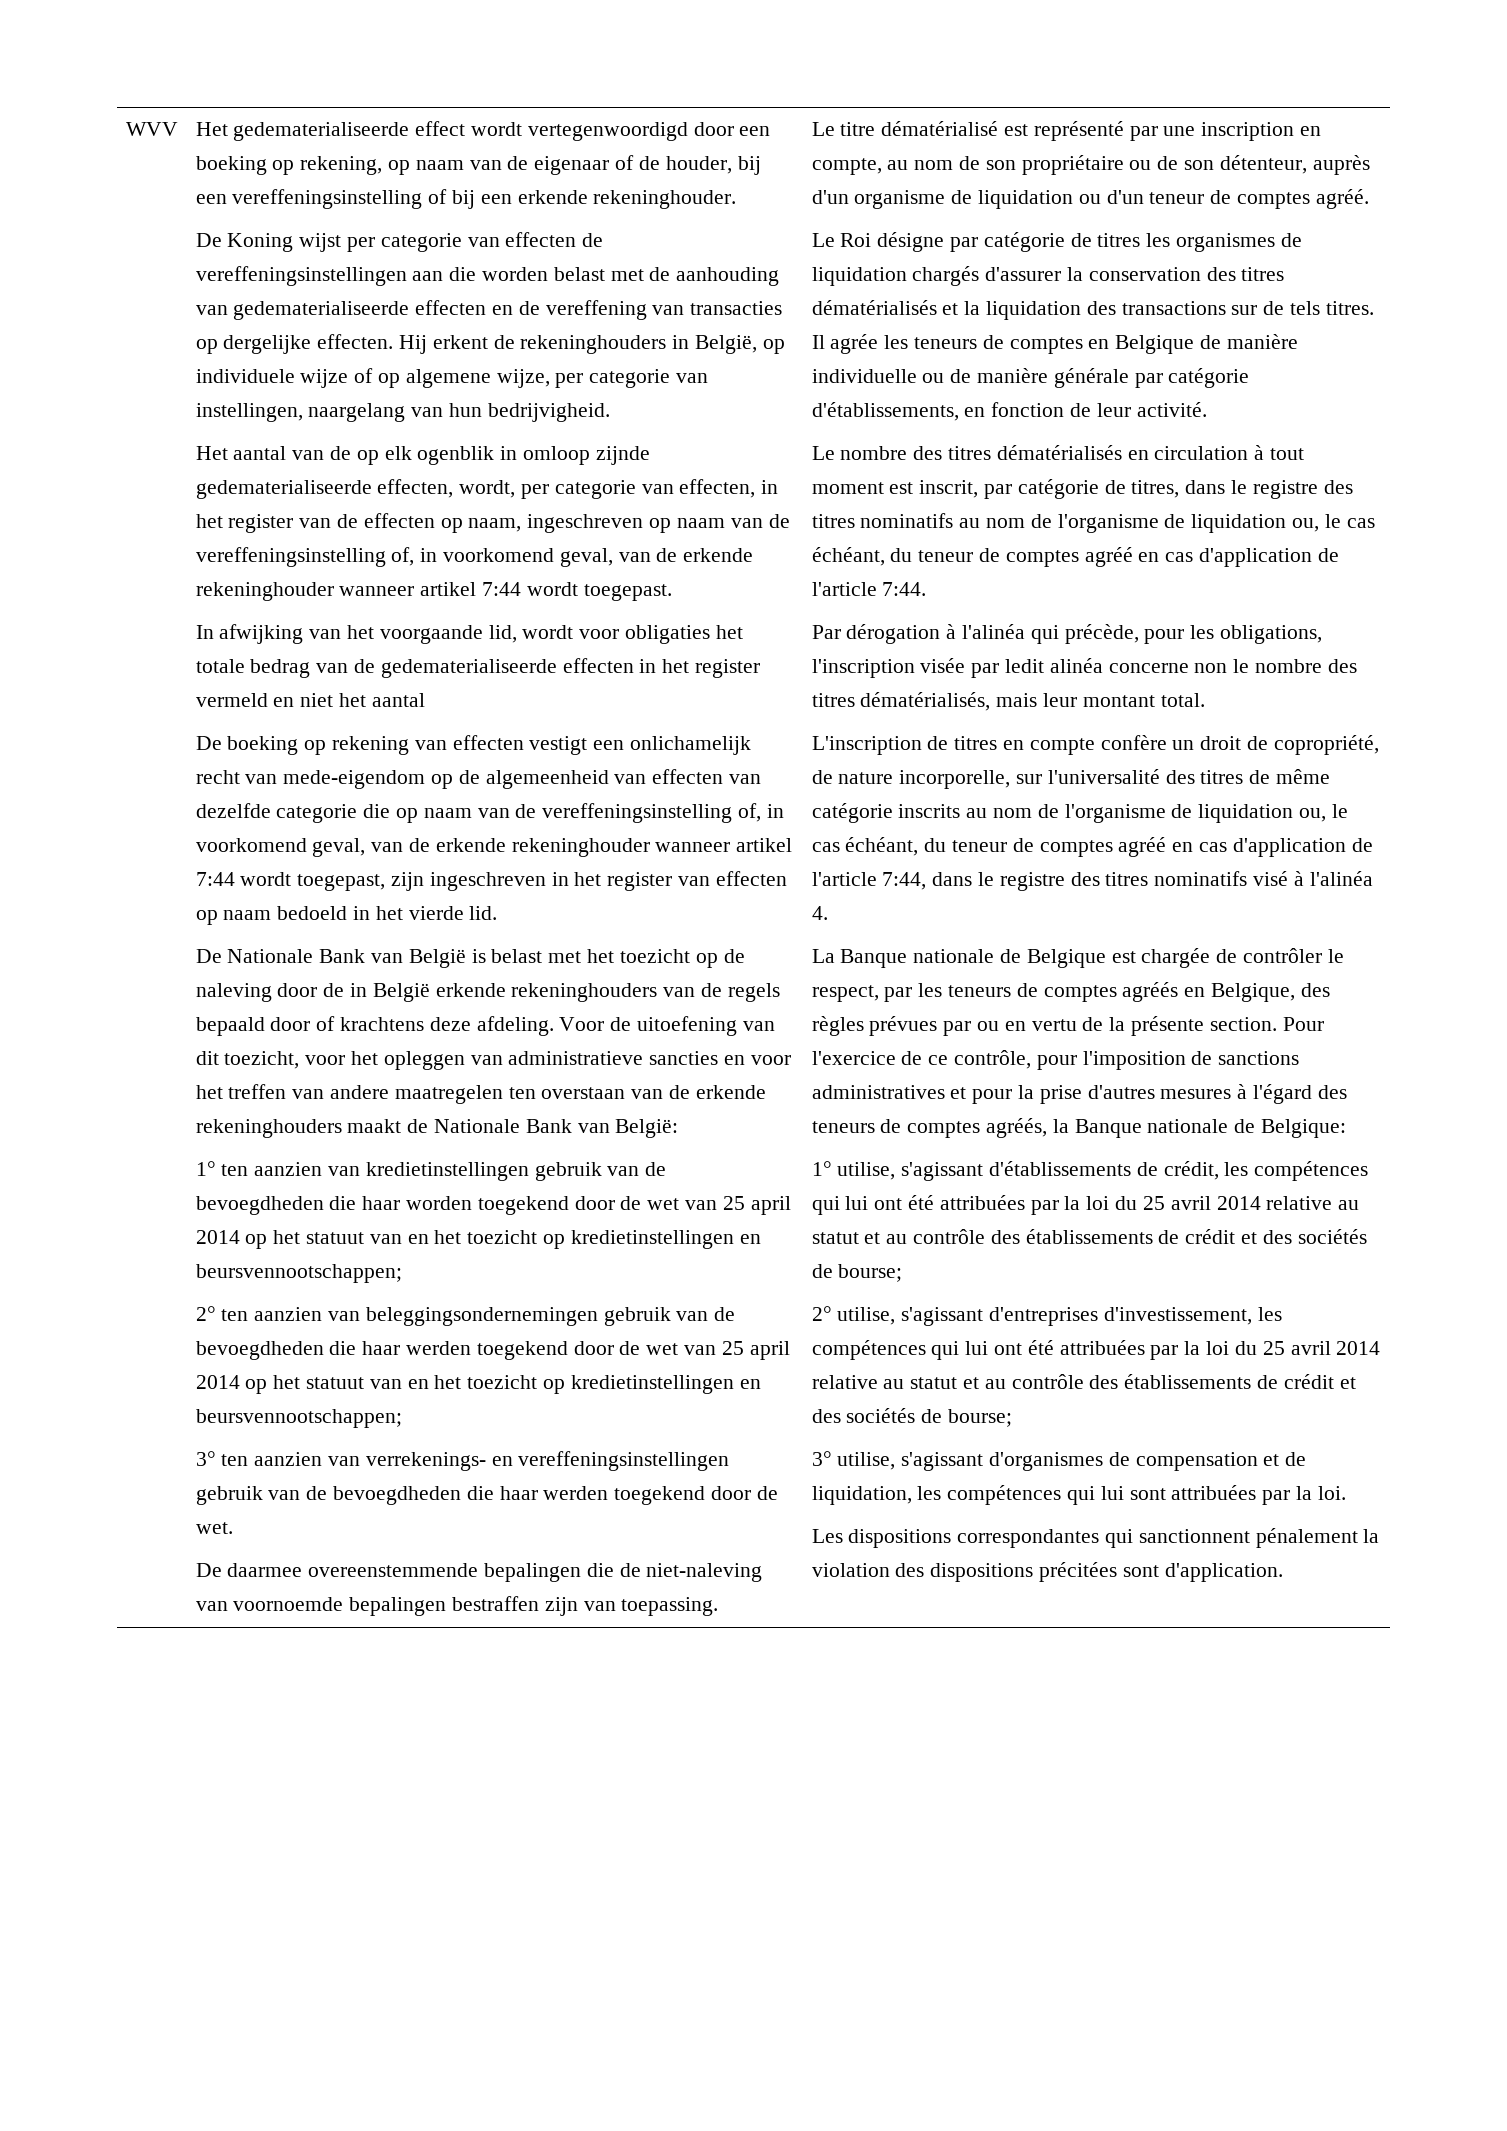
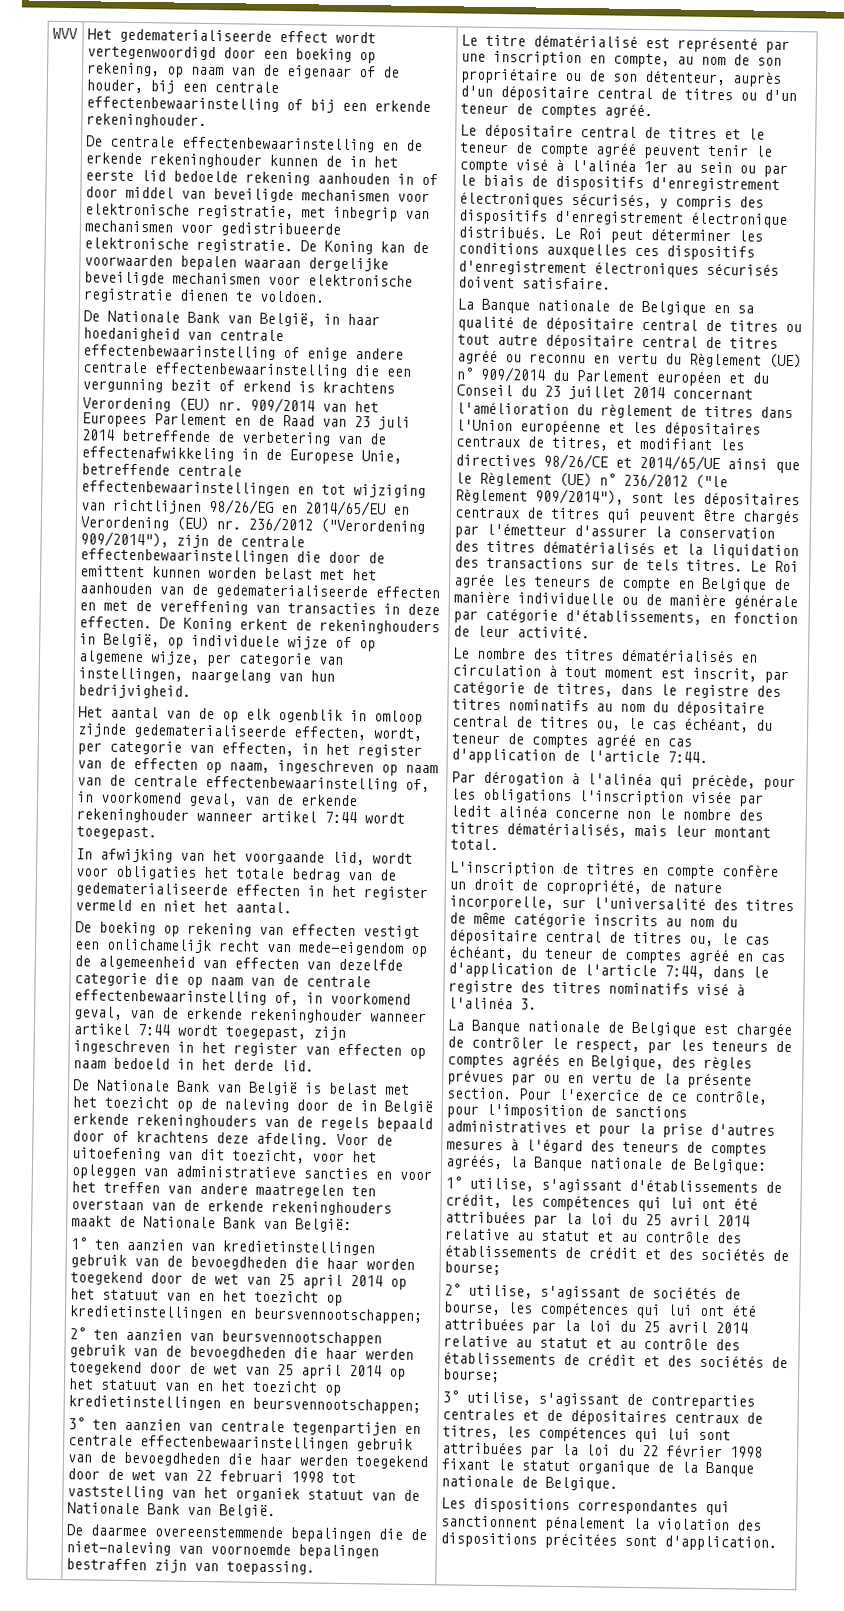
[232,189,423,209] vereffeningsinstelling -> [214,81,280,93] [86,96,280,112] centrale effectenbewaarinstelling
[227,232,604,252] [195,266,780,286] [195,305,228,315] Koning wijst per categorie van effecten de vereffeningsinstellingen aan die worden belast met de aanhouding van -> [110,135,424,153] [85,152,399,168] [85,170,439,186] [85,186,431,203] [85,203,431,222] [84,220,343,237] [84,237,430,255] [84,254,390,272] [84,271,414,287] [83,288,326,303] [83,310,381,327] [83,327,285,342] [83,344,405,361] [82,361,413,378] [82,378,396,394] [82,397,380,414] [82,412,412,430] [82,429,388,446] [81,446,403,465] [81,463,243,477] [81,480,427,499] [81,499,411,517] [80,516,426,535] [80,531,306,549] [80,548,386,565] [80,565,378,581] [79,582,210,596] centrale effectenbewaarinstelling en de erkende rekeninghouder kunnen de in het eerste lid bedoelde rekening aanhouden in of door middel van beveiligde mechanismen voor elektronische registratie, met inbegrip van mechanismen voor gedistribueerde elektronische registratie. De Koning kan de voorwaarden bepalen waaraan dergelijke beveiligde mechanismen voor elektronische registratie dienen te voldoen. // De Nationale Bank van België, in haar hoedanigheid van centrale effectenbewaarinstelling of enige andere centrale effectenbewaarinstelling die een vergunning bezit of erkend is krachtens Verordening (EU) nr. 909/2014 van het Europees Parlement en de Raad van 23 juli 2014 betreffende de verbetering van de effectenafwikkeling in de Europese Unie, betreffende centrale effectenbewaarinstellingen en tot wijziging van richtlijnen 98/26/EG en 2014/65/EU en Verordening (EU) nr. 236/2012 ("Verordening 909/2014"), zijn de centrale effectenbewaarinstellingen die door de emittent kunnen worden belast met het aanhouden van de
(514, 310) none -> [103,600,129,611] met
[195,334,428,354] op dergelijke effecten. Hij -> [383,603,441,616] [79,616,233,632] in deze effecten. De Koning
[195,547,386,567] vereffeningsinstelling -> [133,775,399,792] centrale effectenbewaarinstelling
[371,693,425,707] aantal -> [235,901,293,914] aantal.
[542,803,733,823] vereffeningsinstelling -> [306,975,372,988] [74,989,268,1005] centrale effectenbewaarinstelling
[408,906,464,920] vierde -> [233,1059,275,1071] derde
[365,1307,598,1326] beleggingsondernemingen -> [221,1330,383,1347] beursvennootschappen
[365,1451,730,1471] verrekenings- en vereffeningsinstellingen -> [220,1420,422,1437] [68,1434,350,1452] centrale tegenpartijen en centrale effectenbewaarinstellingen
[195,1522,233,1534] wet. -> [131,1469,357,1484] [67,1485,421,1502] [67,1502,277,1519] wet van 22 februari 1998 tot vaststelling van het organiek statuut van de Nationale Bank van België.
[854,190,1074,209] organisme de liquidation -> [500,85,734,102] dépositaire central de titres
[840,232,1302,252] [811,266,980,286] Roi désigne par catégorie de titres les organismes de liquidation chargés -> [484,123,766,141] [460,142,774,159] [459,158,789,177] [459,174,781,192] [459,191,765,211] [459,209,789,228] [458,225,764,244] [458,242,756,261] [458,260,780,278] [458,276,612,290] [457,298,755,316] [457,315,803,333] [457,333,779,350] [457,349,803,369] [456,366,770,387] [456,384,754,400] [456,401,794,419] [456,419,762,438] [455,436,746,451] [455,453,801,474] [455,471,729,490] [455,488,801,509] [454,507,801,525] [454,522,568,538] dépositaire central de titres et le teneur de compte agréé peuvent tenir le compte visé à l'alinéa 1er au sein ou par le biais de dispositifs d'enregistrement électroniques sécurisés, y compris des dispositifs d'enregistrement électronique distribués. Le Roi peut déterminer les conditions auxquelles ces dispositifs d'enregistrement électroniques sécurisés doivent satisfaire. // La Banque nationale de Belgique en sa qualité de dépositaire central de titres ou tout autre dépositaire central de titres agréé ou reconnu en vertu du Règlement (UE) n° 909/2014 du Parlement européen et du Conseil du 23 juillet 2014 concernant l'amélioration du règlement de titres dans l'Union européenne et les dépositaires centraux de titres, et modifiant les directives 98/26/CE et 2014/65/UE ainsi que le Règlement (UE) n° 236/2012 ("le Règlement 909/2014"), sont les dépositaires centraux de titres qui peuvent être chargés par l'émetteur
[811,335,825,349] Il -> [750,560,800,573] Le Roi
[1009,337,1083,354] comptes -> [621,577,672,592] compte
[1030,514,1287,533] de l'organisme de liquidation -> [652,700,766,717] [452,715,590,729] du dépositaire central de titres
[1220,625,1323,644] obligations, -> [483,788,573,804] obligations
[1037,804,1294,823] de l'organisme de liquidation -> [721,916,739,928] [449,928,683,945] du dépositaire central de titres
[811,906,828,920] 4. -> [520,998,538,1010] 3.
[989,1307,1252,1326] d'entreprises d'investissement, -> [628,1286,742,1300] [443,1301,502,1316] de sociétés de bourse,
[989,1452,1307,1471] [811,1486,912,1505] d'organismes de compensation et de liquidation, -> [626,1393,756,1410] [442,1408,764,1426] [442,1425,500,1440] de contreparties centrales et de dépositaires centraux de titres,
[1317,1486,1346,1500] loi. -> [586,1444,764,1458] [441,1458,755,1477] [441,1475,619,1492] loi du 22 février 1998 fixant le statut organique de la Banque nationale de Belgique.

